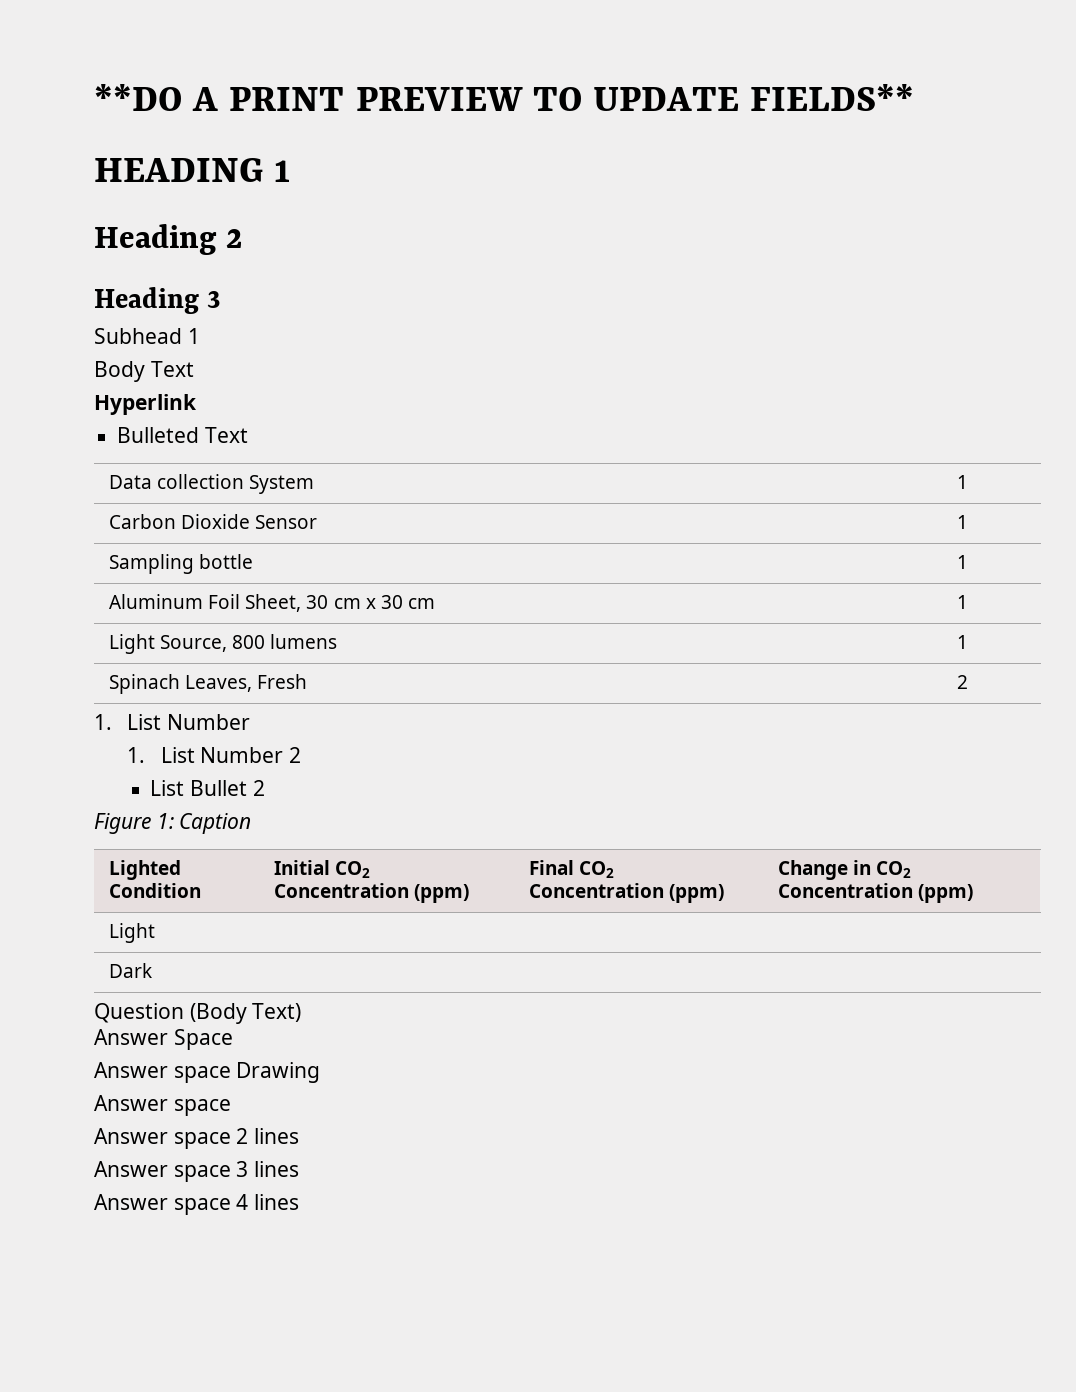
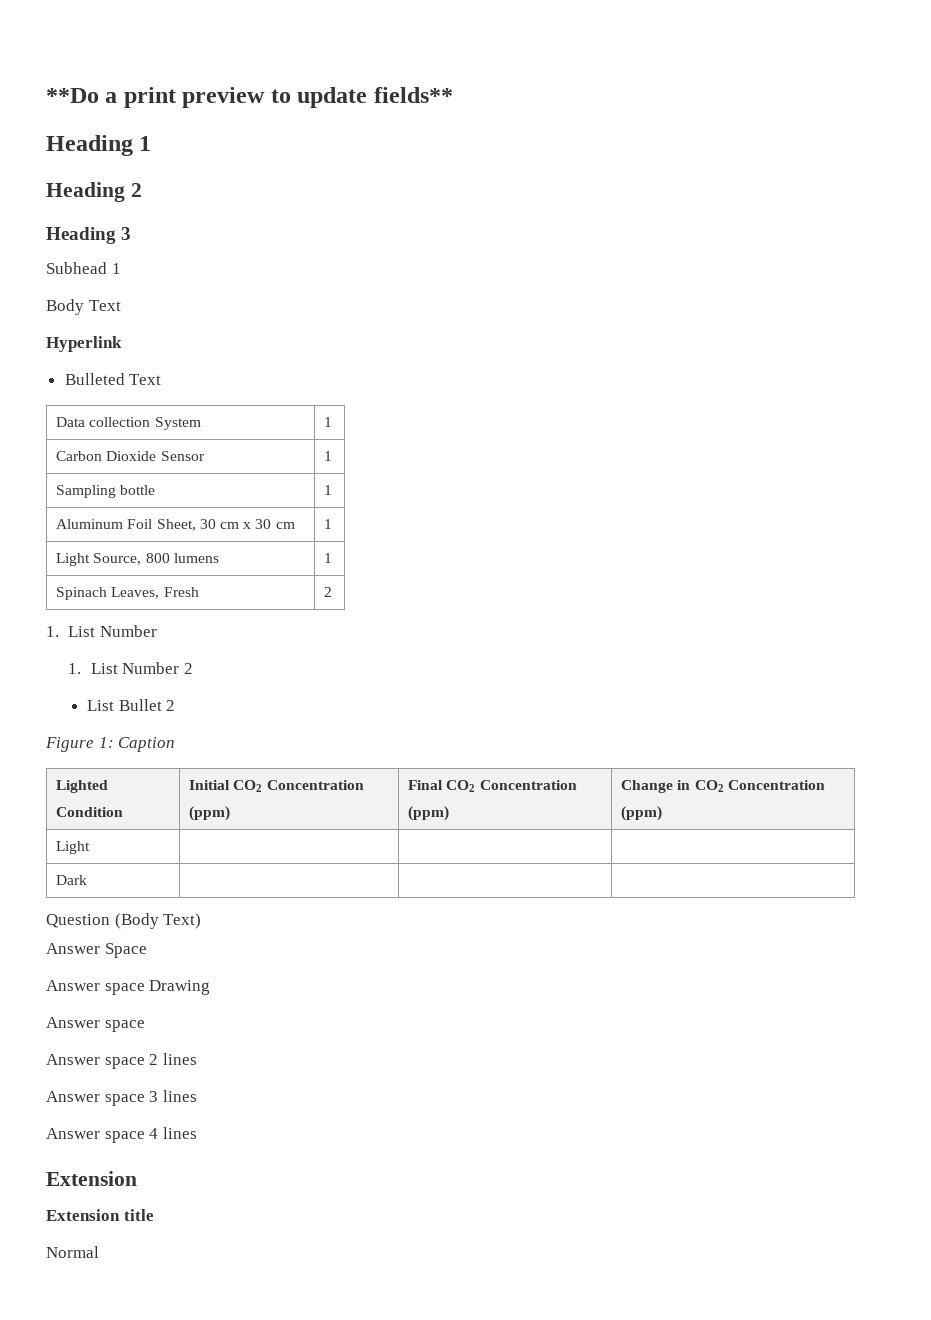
[94,84,915,111] [94,158,263,182] **DO A PRINT PREVIEW TO UPDATE FIELDS** // HEADING -> [46,87,453,108] [46,135,133,156] **Do a print preview to update fields** // Heading
(300, 1202) none -> [46,1171,137,1186] [46,1209,154,1221] [46,1246,99,1258] // Extension // Extension title // Normal

